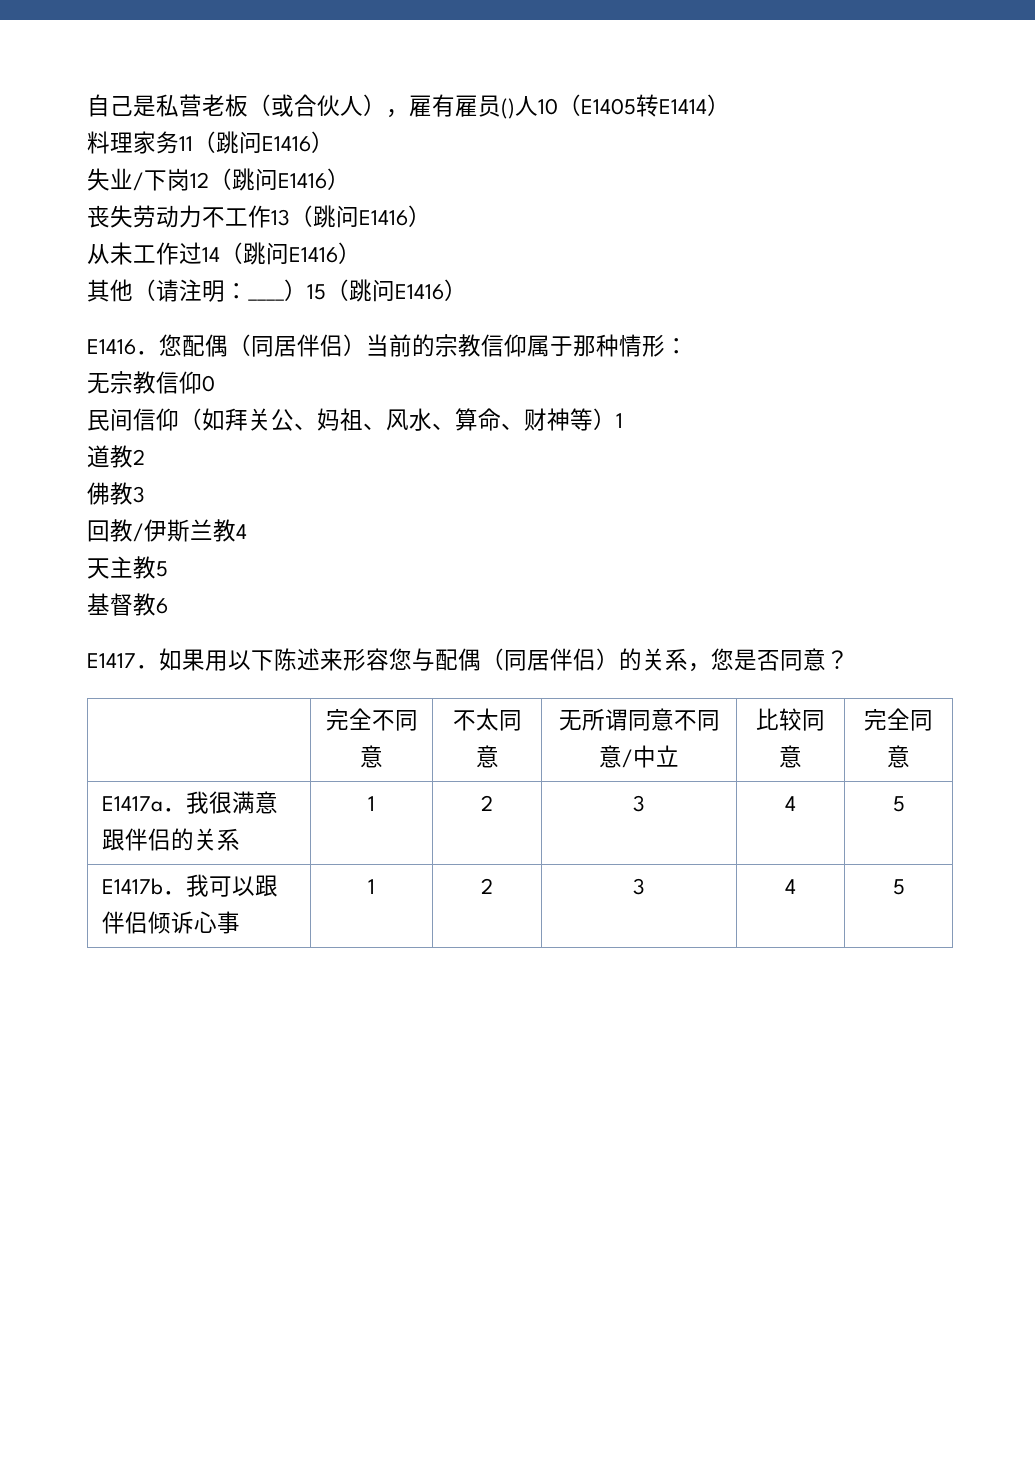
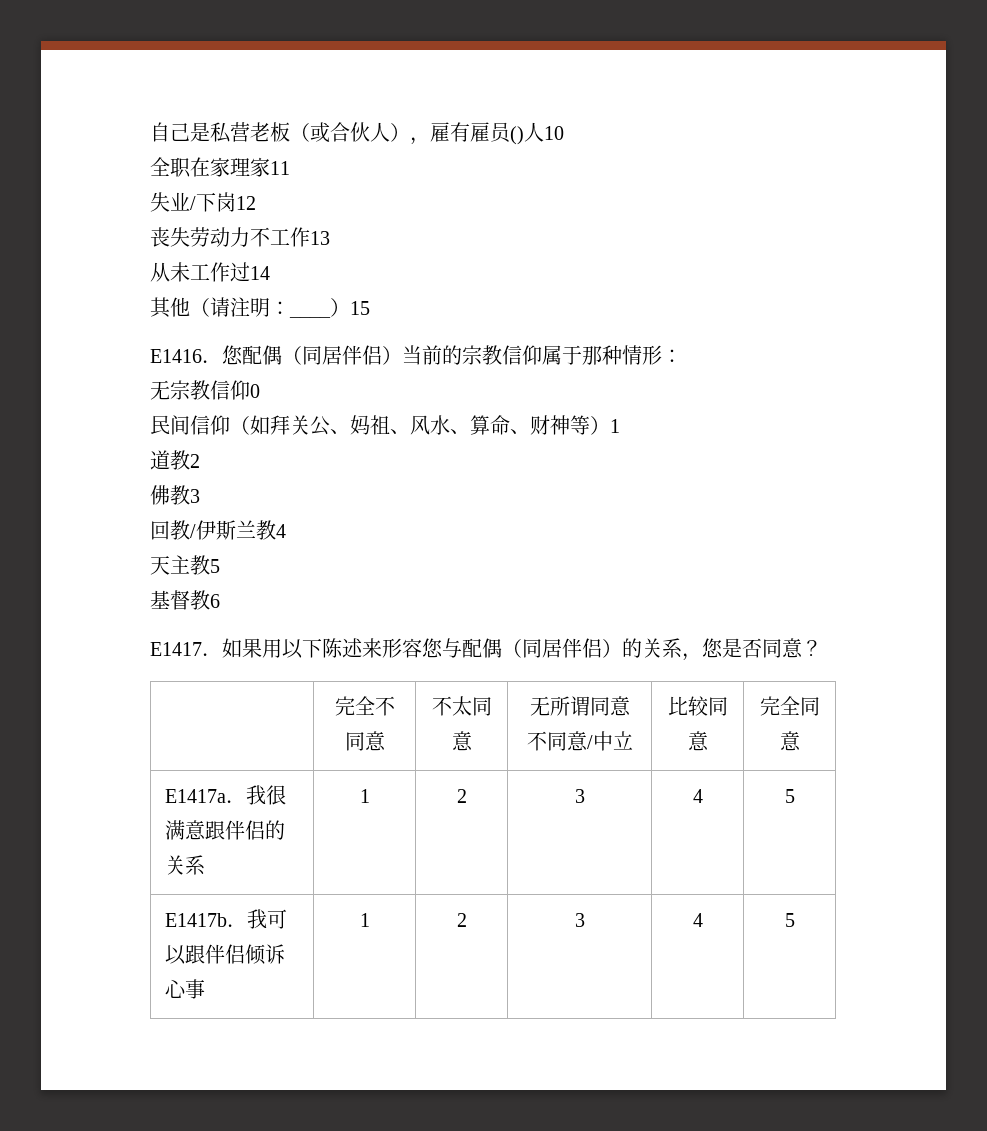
[558,94,730,117] [87,131,334,154] （E1405转E1414） // 料理家务11（跳问E1416） -> [150,157,290,178] // 全职在家理家11
[209,168,350,191] （跳问E1416） -> (256, 203) none
[290,205,431,228] （跳问E1416） -> (330, 238) none
[220,242,361,265] （跳问E1416） -> (270, 273) none
[326,279,467,302] （跳问E1416） -> (370, 308) none

